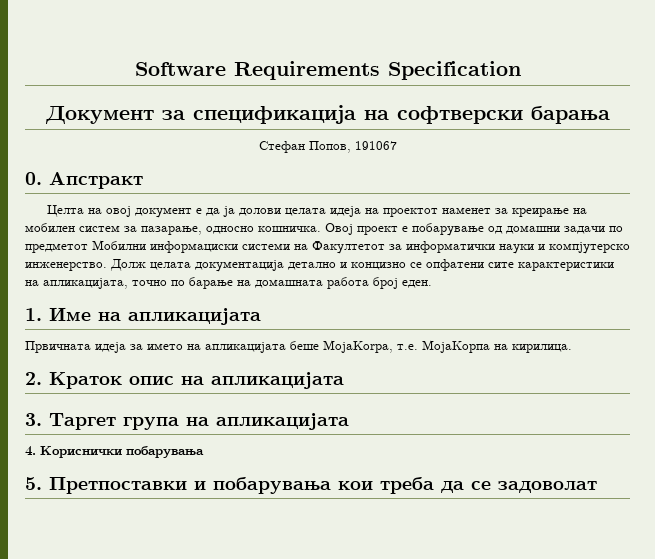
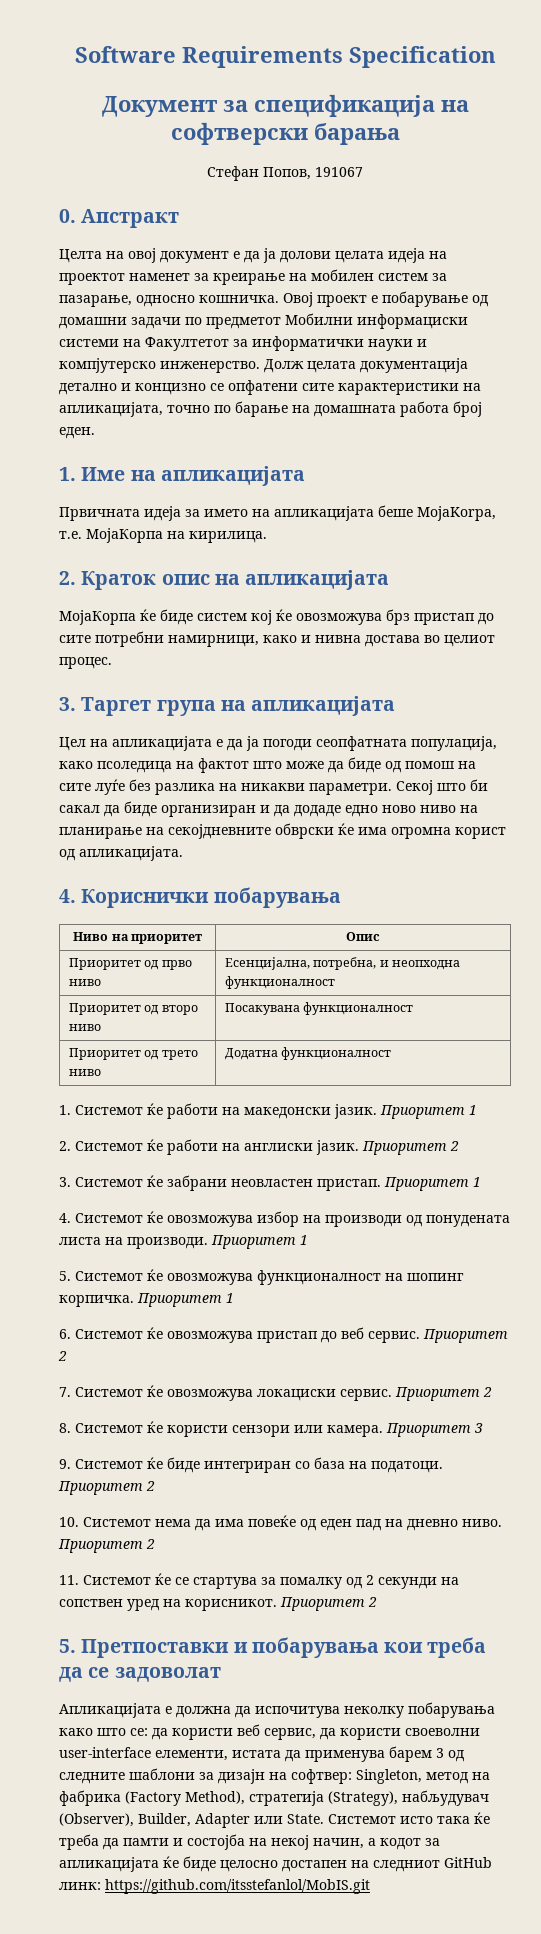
(344, 380) none -> [59,609,494,625] [59,631,495,647] [59,657,112,669] // МојаКорпа ќе биде систем кој ќе овозможува брз пристап до сите потребни намирници, како и нивна достава во целиот процес.
[25,446,204,458] 4. Кориснички побарувања -> [59,736,497,751] [59,757,476,773] [59,779,488,795] [59,801,478,817] [59,823,506,839] [59,846,183,861] [59,887,341,908] [73,932,202,944] [346,932,380,941] [68,958,192,970] [68,979,101,986] [224,957,461,970] [224,976,335,989] [68,1003,198,1015] [68,1024,101,1031] [224,1002,414,1015] [68,1048,198,1060] [68,1069,101,1076] [224,1047,392,1060] [59,1103,477,1119] [59,1139,459,1155] [59,1175,481,1191] [59,1211,510,1227] [59,1235,308,1249] [59,1269,464,1285] [59,1293,234,1307] [59,1327,508,1343] [58,1351,67,1361] [59,1385,492,1401] [59,1421,483,1437] [59,1457,443,1473] [58,1481,155,1495] [59,1515,502,1531] [58,1539,155,1553] [59,1573,459,1589] [59,1597,377,1611] Цел на апликацијата е да ја погоди сеопфатната популација, како псоледица на фактот што може да биде од помош на сите луѓе без разлика на никакви параметри. Секој што би сакал да биде организиран и да додаде едно ново ниво на планирање на секојдневните обврски ќе има огромна корист од апликацијата. // 4. Кориснички побарувања // Ниво на приоритет | Опис // Приоритет од прво ниво | Есенцијална, потребна, и неопходна функционалност // Приоритет од второ ниво | Посакувана функционалност // Приоритет од трето ниво | Додатна функционалност // 1. Системот ќе работи на македонски јазик. Приоритет 1 // 2. Системот ќе работи на англиски јазик. Приоритет 2 // 3. Системот ќе забрани неовластен пристап. Приоритет 1 // 4. Системот ќе овозможува избор на производи од понудената листа на производи. Приоритет 1 // 5. Системот ќе овозможува функционалност на шопинг корпичка. Приоритет 1 // 6. Системот ќе овозможува пристап до веб сервис. Приоритет 2 // 7. Системот ќе овозможува локациски сервис. Приоритет 2 // 8. Системот ќе користи сензори или камера. Приоритет 3 // 9. Системот ќе биде интегриран со база на податоци. Приоритет 2 // 10. Системот нема да има повеќе од еден пад на дневно ниво. Приоритет 2 // 11. Системот ќе се стартува за помалку од 2 секунди на сопствен уред на корисникот. Приоритет 2
(597, 487) none -> [59,1702,495,1718] [59,1724,480,1740] [59,1746,464,1762] [59,1768,490,1784] [59,1790,489,1806] [59,1812,490,1828] [59,1834,440,1850] [59,1856,492,1872] [59,1879,370,1894] // Апликацијата е должна да испочитува неколку побарувања како што се: да користи веб сервис, да користи своеволни user-interface елементи, истата да применува барем 3 од следните шаблони за дизајн на софтвер: Singleton, метод на фабрика (Factory Method), стратегија (Strategy), набљудувач (Observer), Builder, Adapter или State. Системот исто така ќе треба да памти и состојба на некој начин, а кодот за апликацијата ќе биде целосно достапен на следниот GitHub линк: https://github.com/itsstefanlol/MobIS.git

